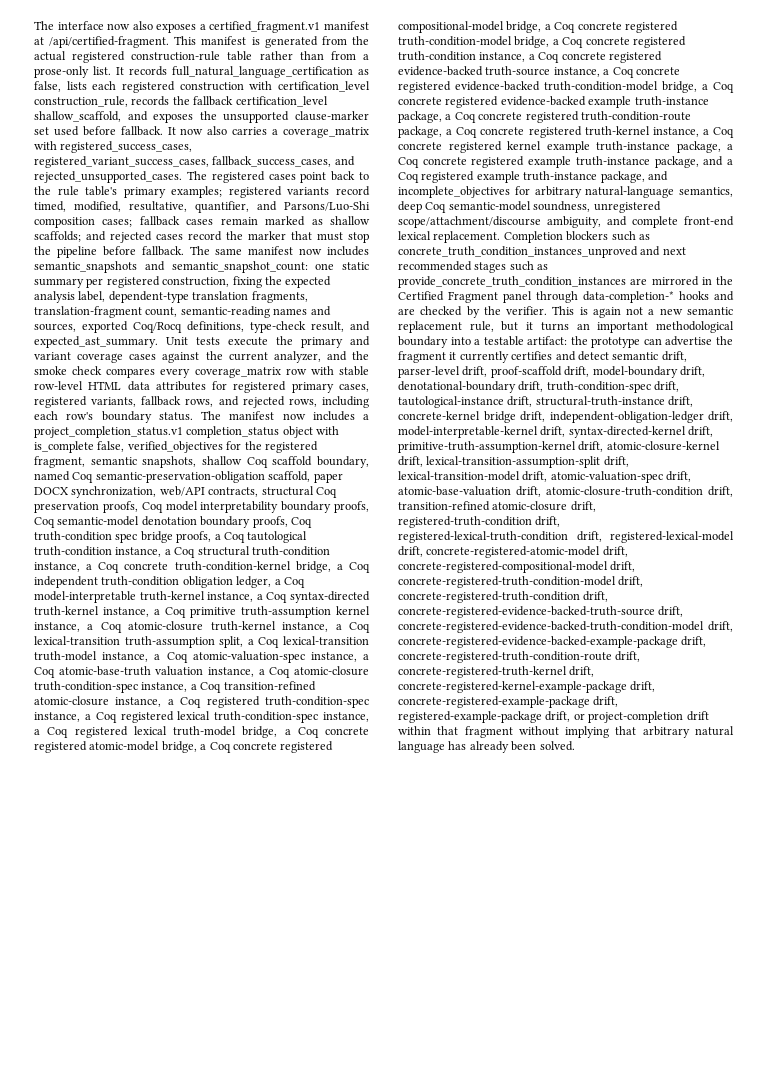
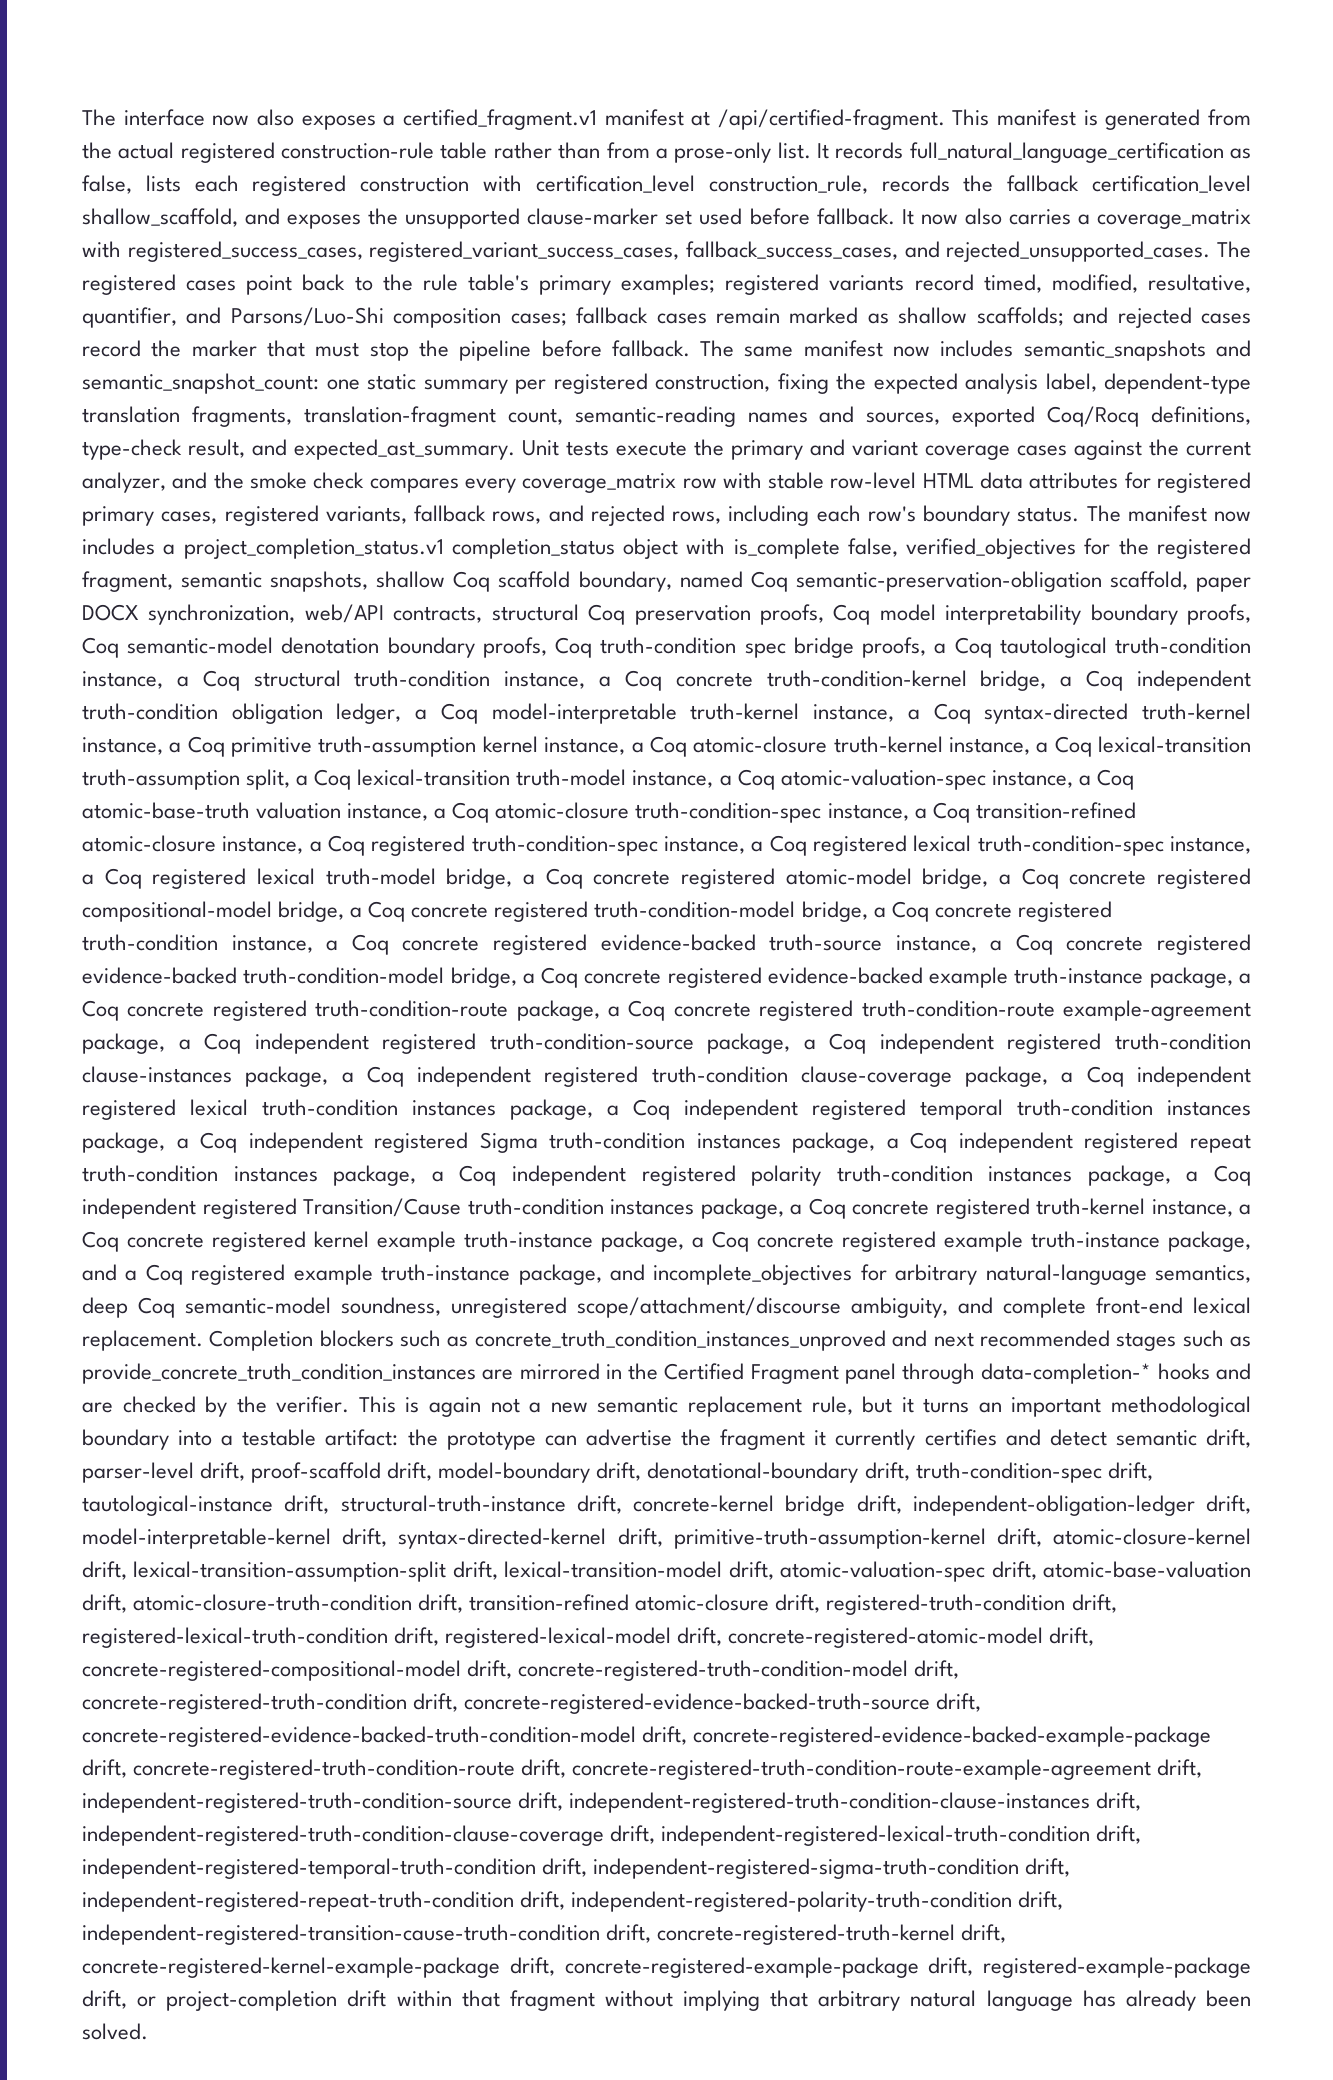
(582, 132) none -> [861,1000,1251,1021] [82,1033,1251,1054] [82,1066,1251,1087] [82,1099,1251,1120] [82,1132,1251,1153] [82,1165,1251,1186] [82,1198,1030,1219] truth-condition-route example-agreement package, a Coq independent registered truth-condition-source package, a Coq independent registered truth-condition clause-instances package, a Coq independent registered truth-condition clause-coverage package, a Coq independent registered lexical truth-condition instances package, a Coq independent registered temporal truth-condition instances package, a Coq independent registered Sigma truth-condition instances package, a Coq independent registered repeat truth-condition instances package, a Coq independent registered polarity truth-condition instances package, a Coq independent registered Transition/Cause truth-condition instances package, a Coq concrete registered
(641, 656) none -> [572,1759,1203,1780] [82,1792,1142,1813] [82,1825,1142,1846] [82,1858,1071,1879] [82,1891,1064,1912] [82,1924,652,1945] concrete-registered-truth-condition-route-example-agreement drift, independent-registered-truth-condition-source drift, independent-registered-truth-condition-clause-instances drift, independent-registered-truth-condition-clause-coverage drift, independent-registered-lexical-truth-condition drift, independent-registered-temporal-truth-condition drift, independent-registered-sigma-truth-condition drift, independent-registered-repeat-truth-condition drift, independent-registered-polarity-truth-condition drift, independent-registered-transition-cause-truth-condition drift,

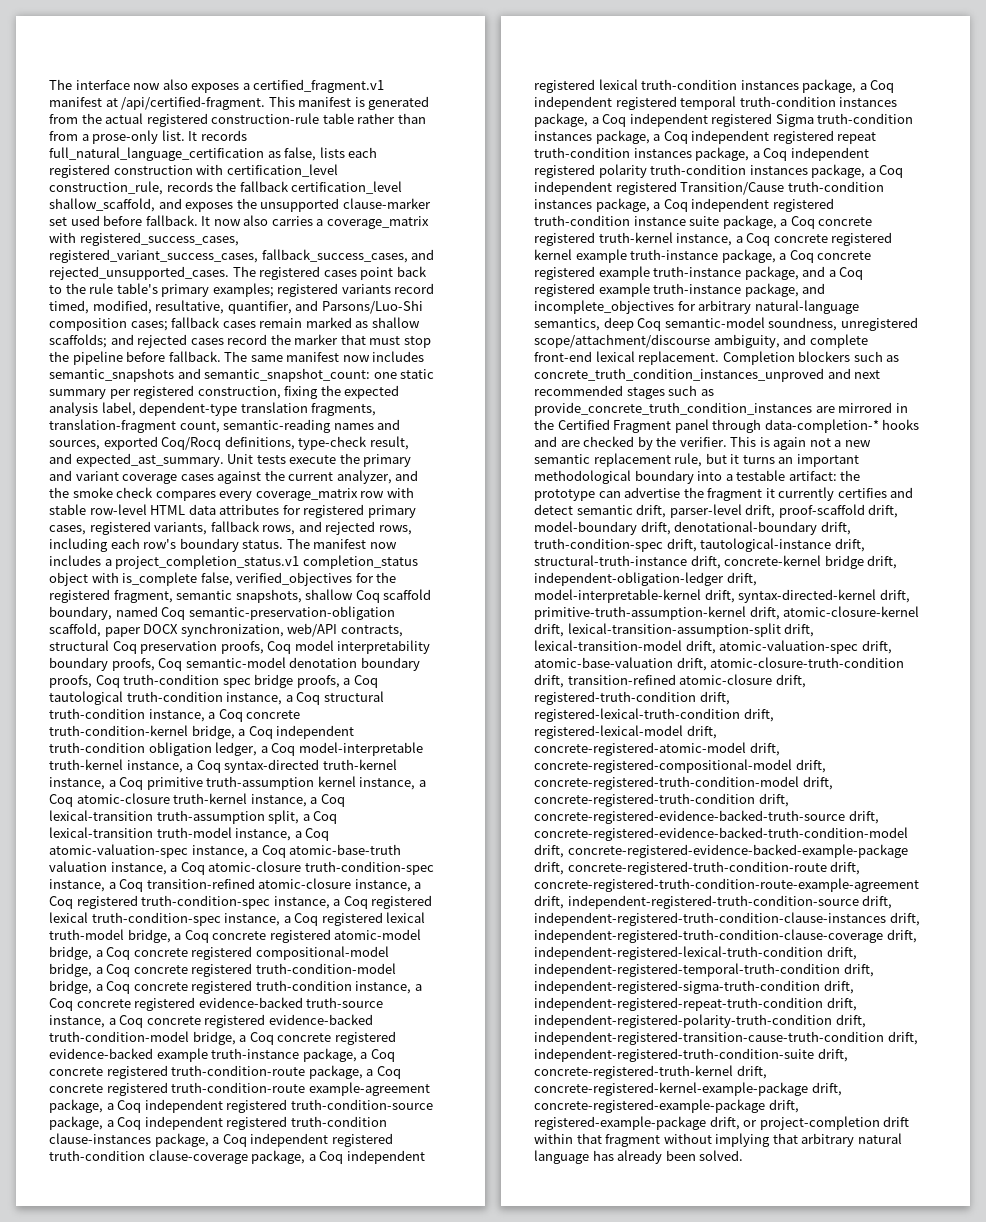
(846, 1208) none -> [691,198,834,212] [534,215,815,229] independent registered truth-condition instance suite package, a Coq
(652, 1933) none -> [534,1048,848,1062] independent-registered-truth-condition-suite drift,

